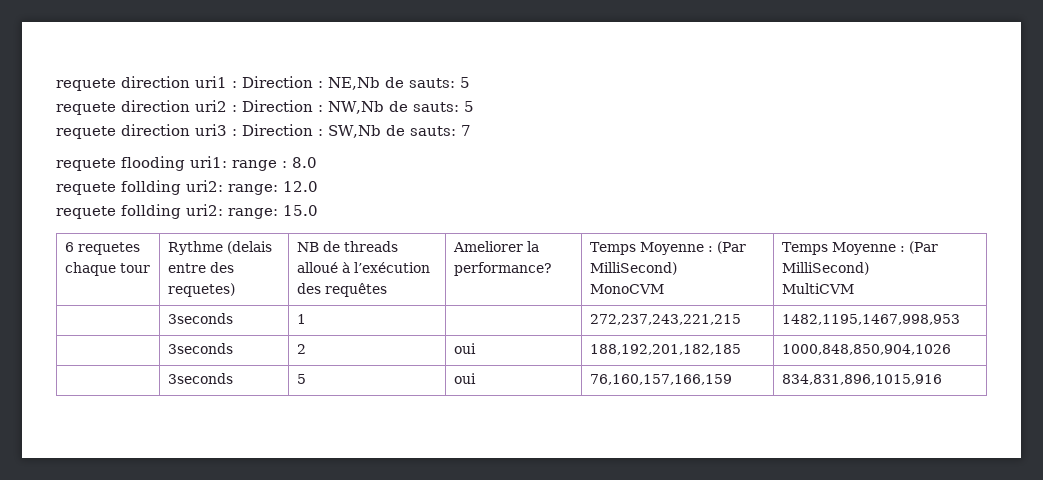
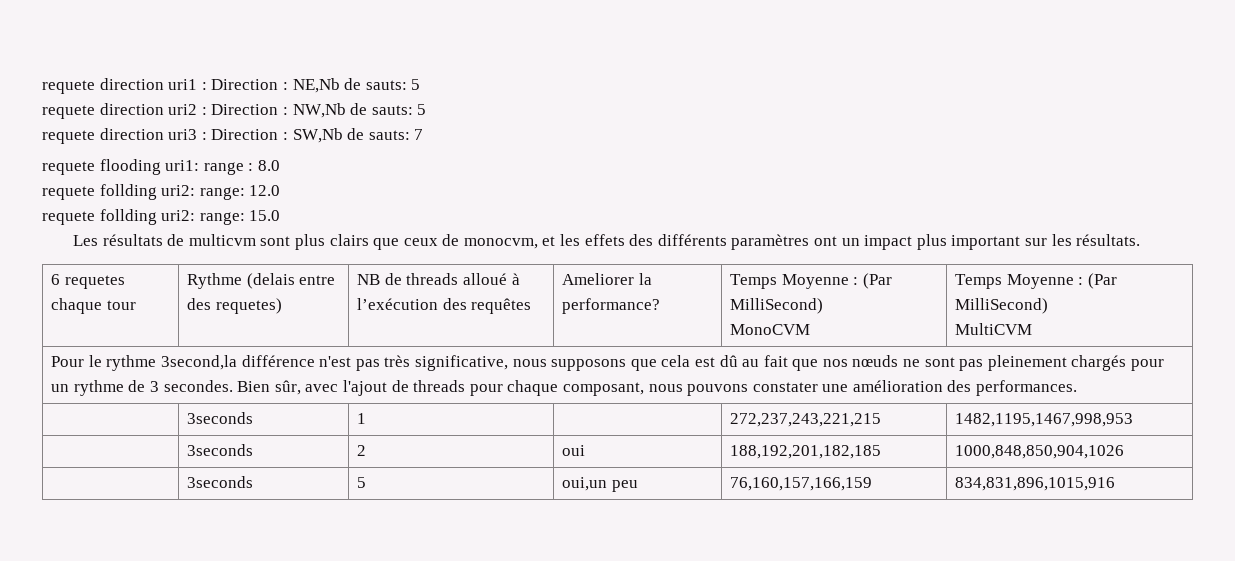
(318, 210) none -> [72,234,1141,250] // Les résultats de multicvm sont plus clairs que ceux de monocvm, et les effets des différents paramètres ont un impact plus important sur les résultats.
(854, 288) none -> [51,355,1165,371] [51,380,1078,396] // Pour le rythme 3second,la différence n'est pas très significative, nous supposons que cela est dû au fait que nos nœuds ne sont pas pleinement chargés pour un rythme de 3 secondes. Bien sûr, avec l'ajout de threads pour chaque composant, nous pouvons constater une amélioration des performances.
[453,373,476,384] oui -> [562,477,638,492] oui,un peu

